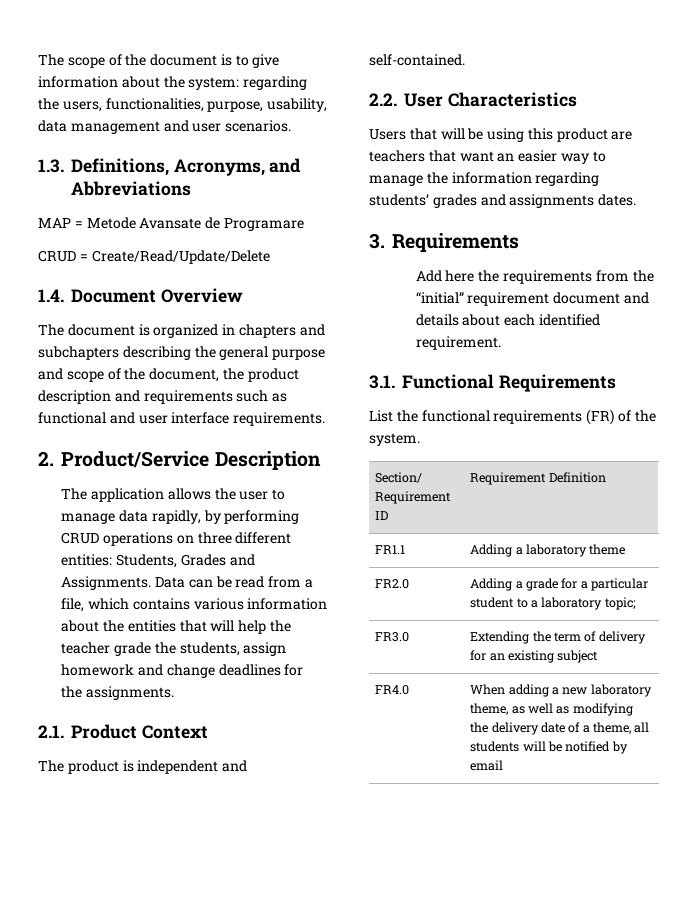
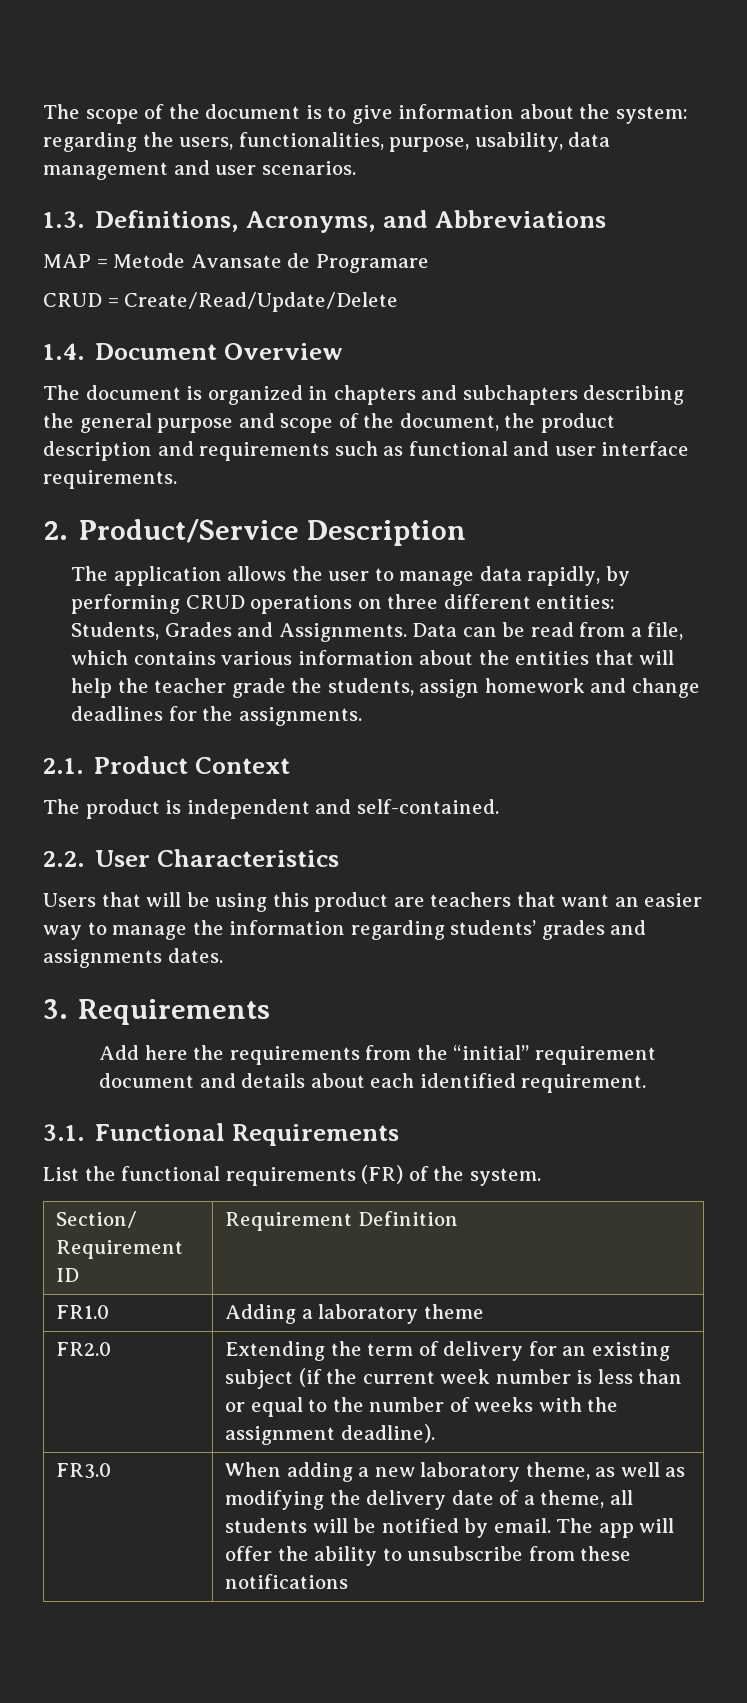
[375,545,406,554] FR1.1 -> [56,1305,110,1319] FR1.0
[470,578,649,591] [470,597,636,610] [375,632,410,642] | Adding a grade for a particular student to a laboratory topic; // FR3.0 -> (112, 1349) none
[375,685,410,695] // FR4.0 -> [298,1368,683,1387] [225,1397,619,1417] [225,1424,435,1445] [56,1463,112,1479] (if the current week number is less than or equal to the number of weeks with the assignment deadline). // FR3.0
[470,760,504,771] email -> [493,1518,675,1538] [225,1546,632,1566] [225,1574,349,1589] email. The app will offer the ability to unsubscribe from these notifications

